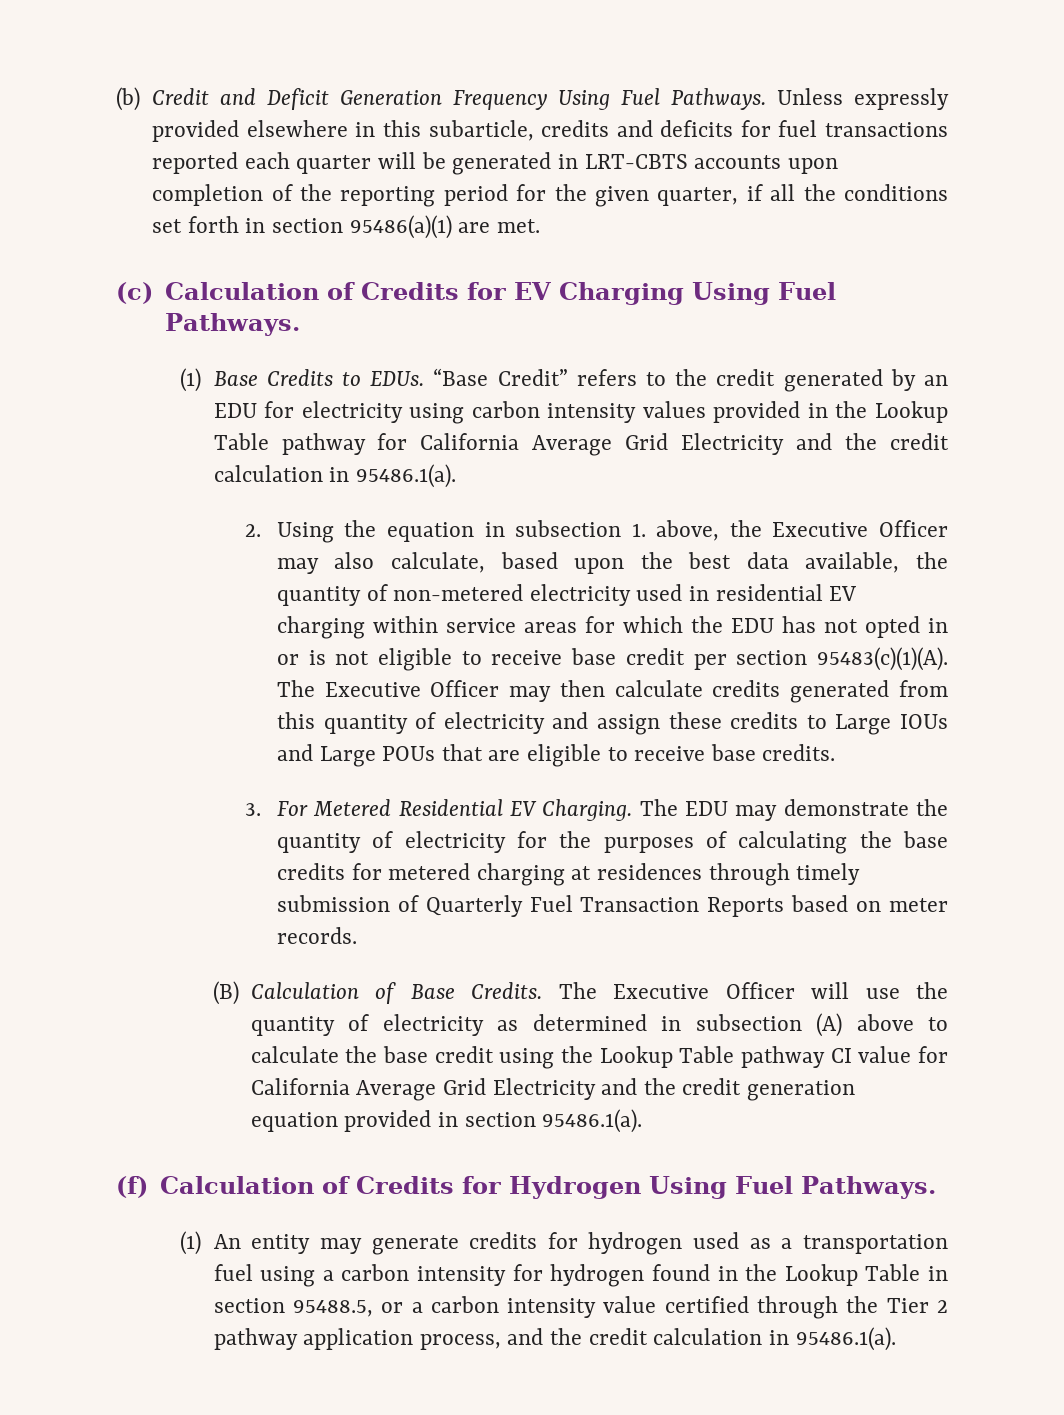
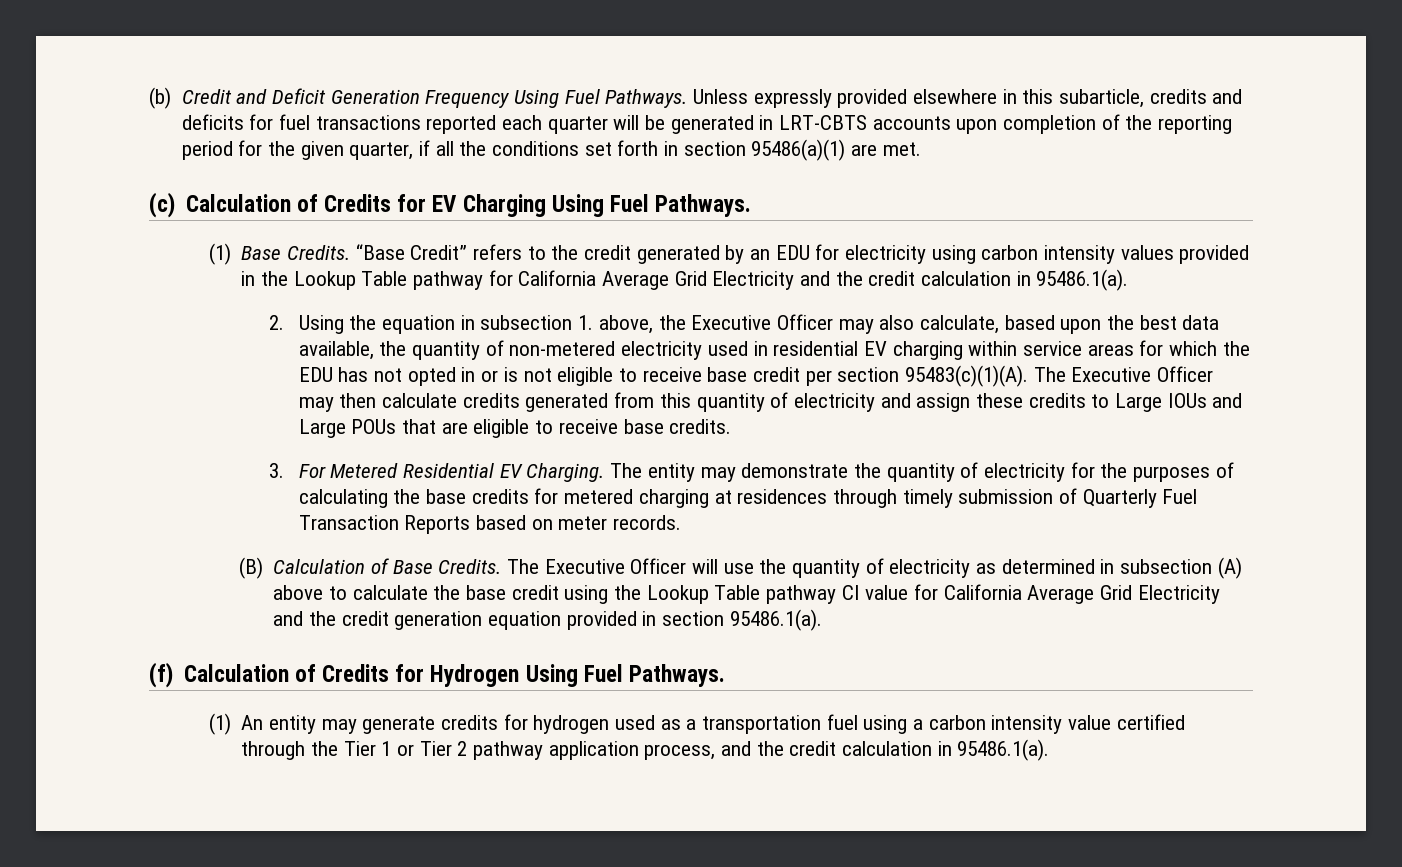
[266,369,425,386] Credits to EDUs. -> [287,245,351,260] Credits.
[684,801,728,816] EDU -> [647,463,695,482] entity
[512,1264,949,1287] [213,1296,597,1318] for hydrogen found in the Lookup Table in section 95488.5, or a carbon intensity -> (1063, 724) none
(929, 1305) none -> [381,741,452,756] 1 or Tier

